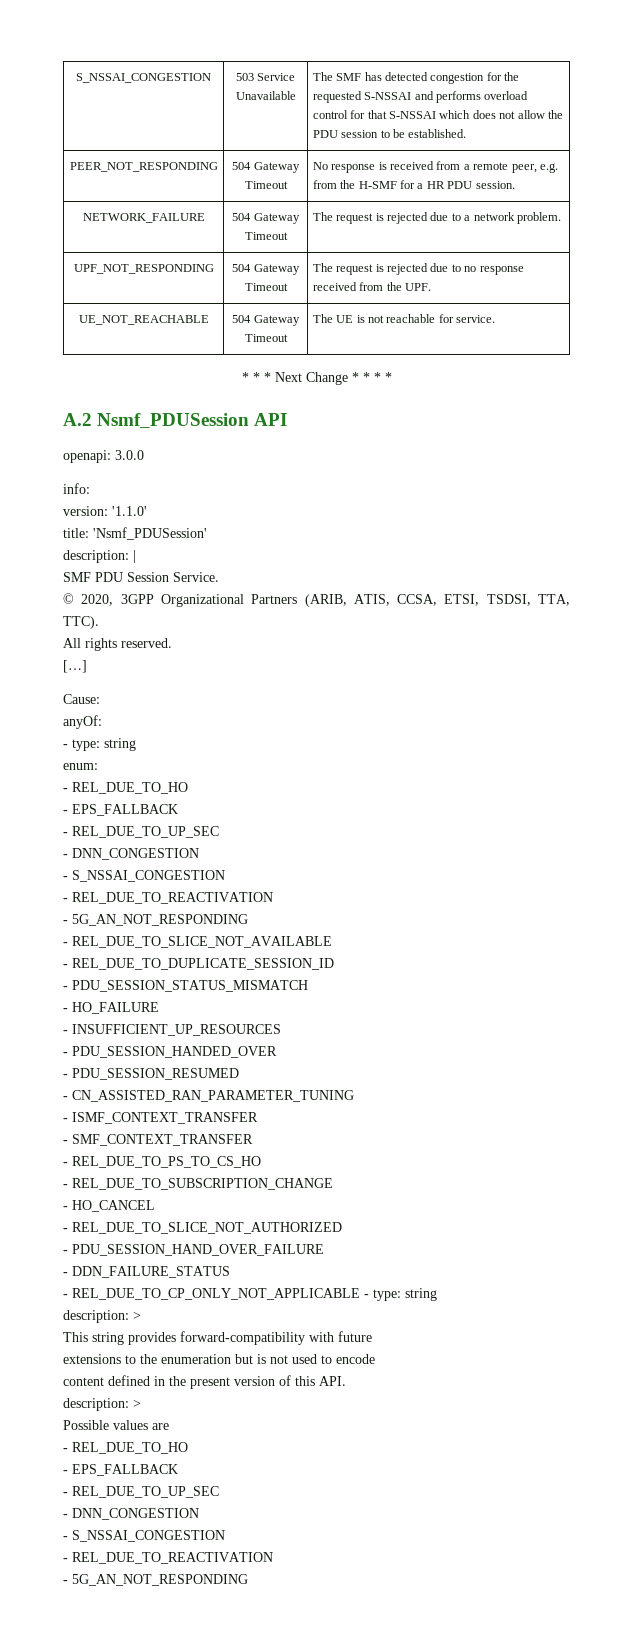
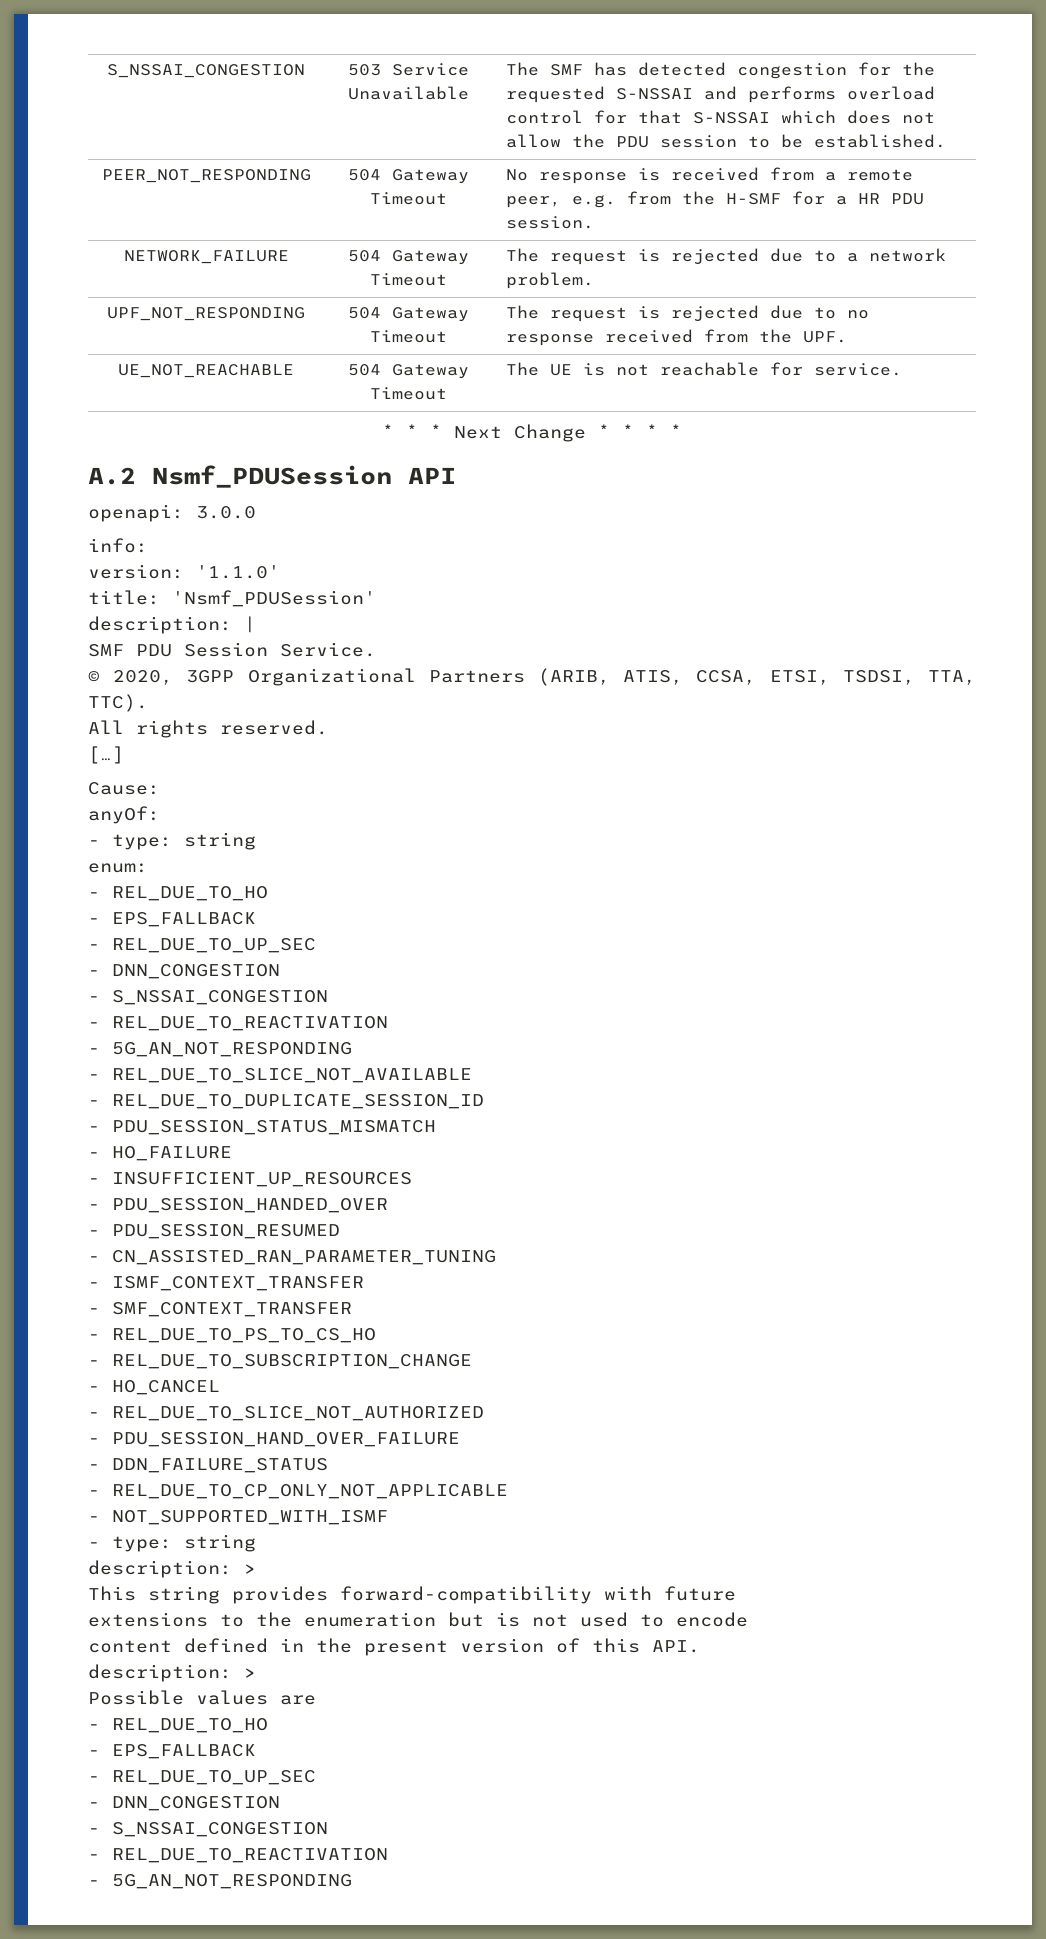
(360, 1294) none -> [88,1510,388,1525] // - NOT_SUPPORTED_WITH_ISMF //

